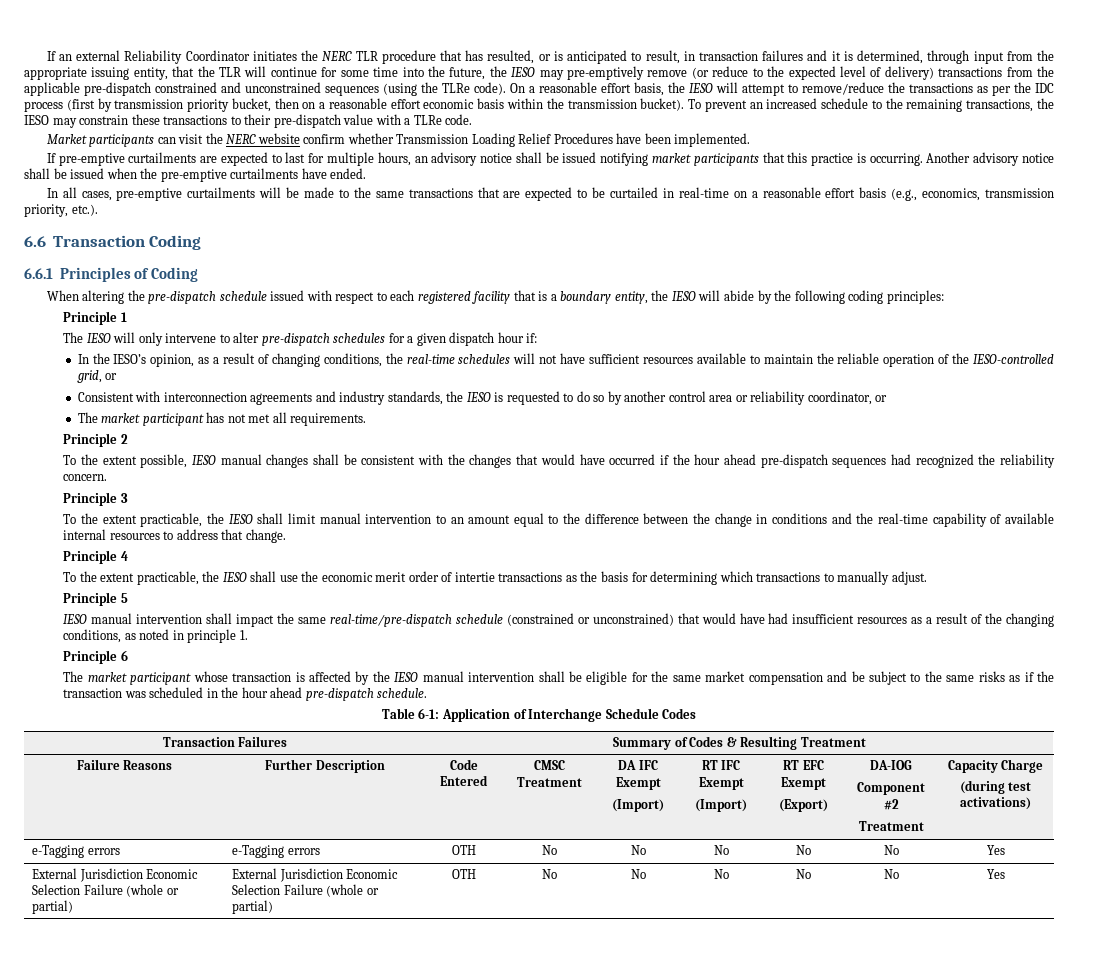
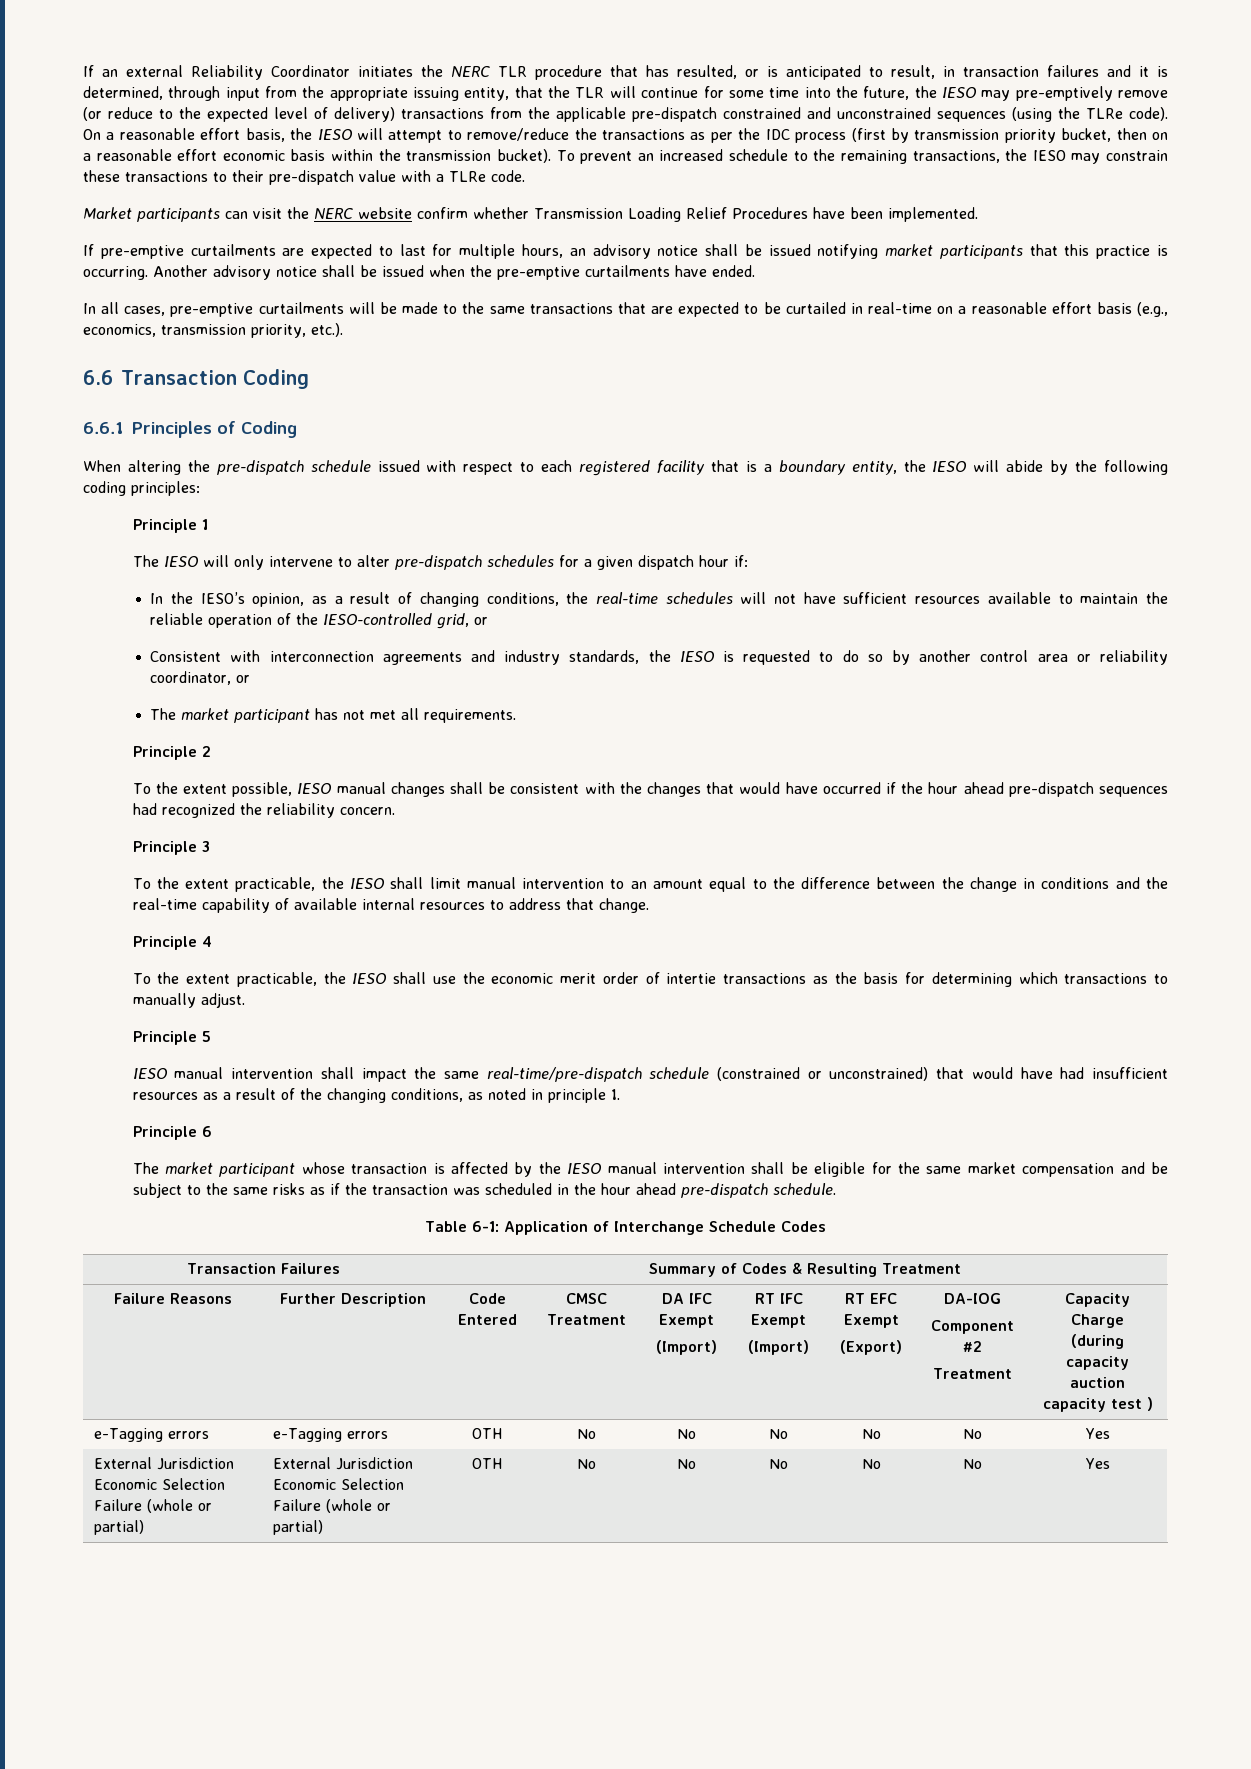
[1008,782,1032,791] [960,797,1031,810] test activations) -> [1066,1356,1129,1370] [1070,1377,1125,1388] [1042,1397,1153,1412] capacity auction capacity test )

